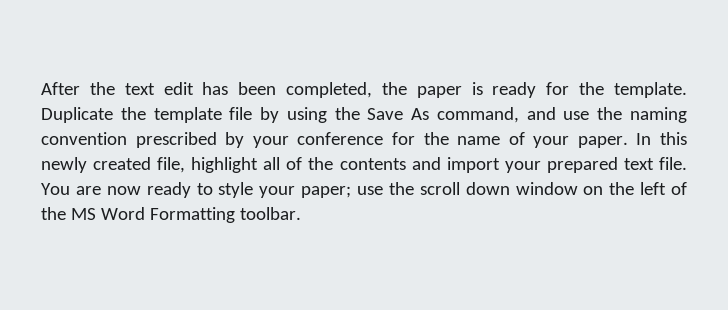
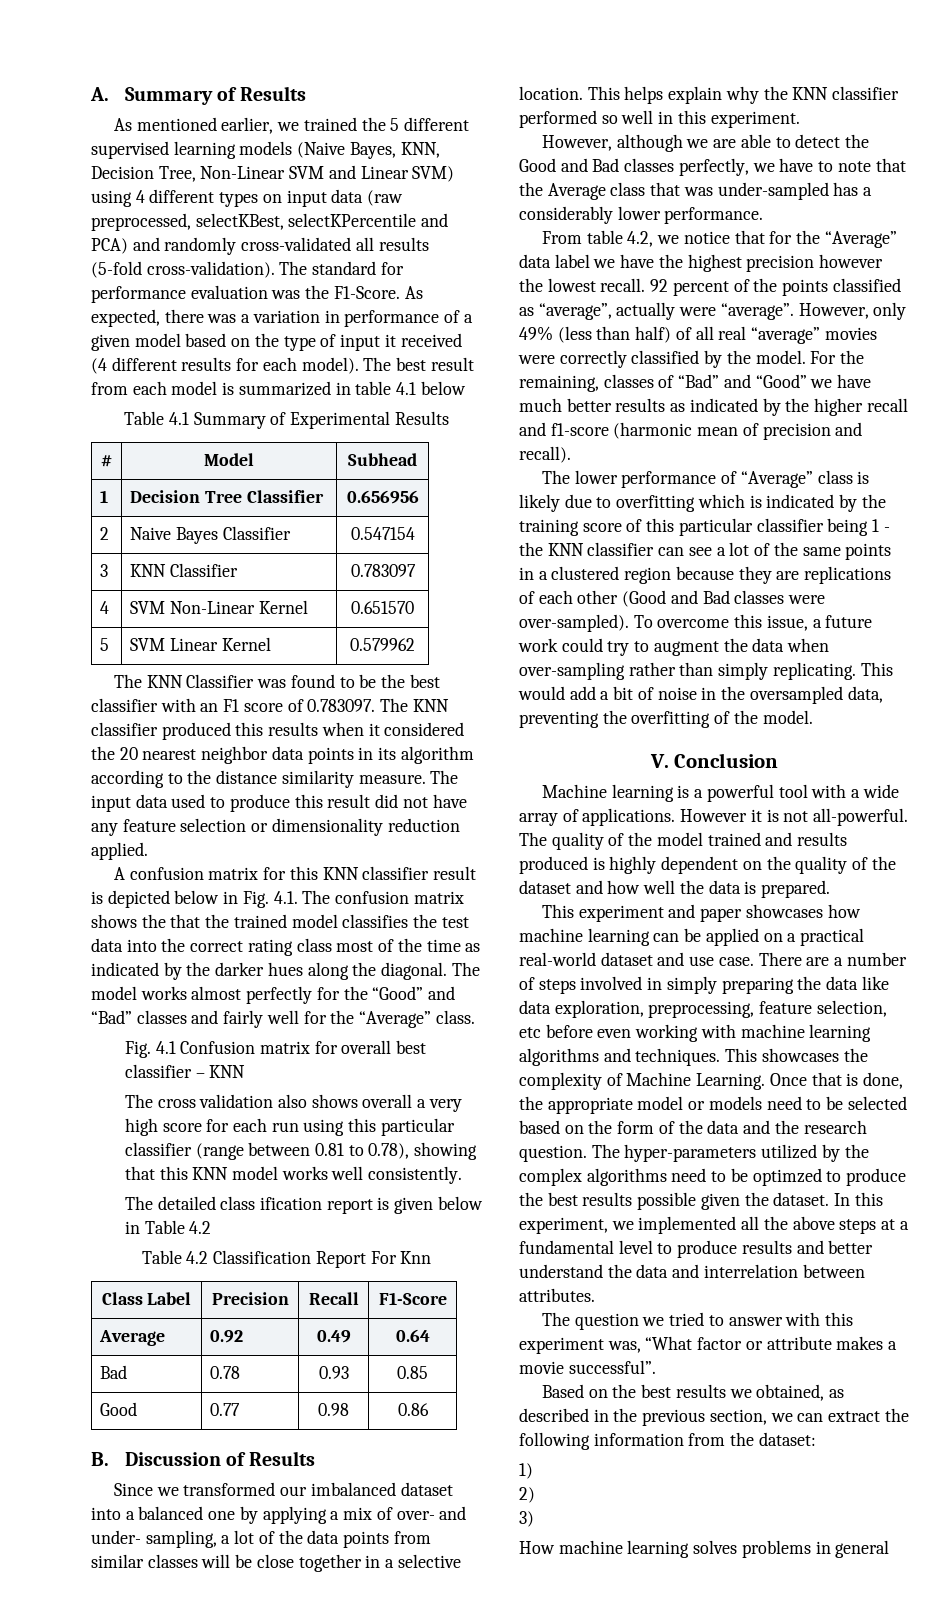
[41,82,687,98] [41,107,687,123] [41,132,687,148] [41,157,688,173] [41,182,687,198] [41,207,301,223] After the text edit has been completed, the paper is ready for the template. Duplicate the template file by using the Save As command, and use the naming convention prescribed by your conference for the name of your paper. In this newly created file, highlight all of the contents and import your prepared text file. You are now ready to style your paper; use the scroll down window on the left of the MS Word Formatting toolbar. -> [90,86,307,105] [113,117,469,134] [91,141,440,159] [91,165,455,182] [91,189,404,207] [91,213,449,231] [91,237,429,255] [91,261,404,278] [91,285,423,303] [91,309,473,327] [91,333,462,351] [91,357,474,374] [91,381,466,396] [124,411,449,429] [101,455,112,467] [204,453,254,466] [348,453,417,466] [100,490,109,503] [130,490,324,503] [346,490,419,504] [100,527,110,540] [130,526,291,544] [350,527,415,540] [100,564,109,577] [130,563,239,577] [350,564,416,577] [100,601,110,614] [130,600,308,614] [351,601,414,614] [100,638,110,651] [130,637,271,651] [350,638,415,651] [113,674,440,688] [91,698,449,712] [91,722,465,740] [91,746,474,764] [91,770,459,788] [91,794,467,812] [91,818,460,836] [91,842,148,860] [113,866,476,880] [91,890,464,908] [91,914,469,928] [91,938,481,956] [91,962,480,980] [91,986,456,1004] [91,1010,475,1028] [124,1040,427,1058] [124,1064,246,1078] [124,1094,462,1112] [124,1118,455,1136] [124,1142,478,1160] [124,1166,463,1184] [124,1196,483,1214] [124,1220,212,1234] [141,1250,432,1268] [101,1292,192,1305] [211,1292,289,1305] [308,1292,359,1305] [378,1292,447,1305] [99,1330,166,1346] [210,1330,244,1343] [316,1330,351,1343] [395,1329,430,1342] [100,1365,128,1379] [210,1366,241,1379] [318,1366,349,1379] [397,1366,428,1379] [100,1402,138,1416] [210,1403,241,1416] [318,1403,349,1416] [397,1403,429,1416] [91,1451,316,1466] [113,1482,453,1496] [91,1506,467,1524] [91,1530,431,1548] [91,1554,461,1572] [519,86,900,104] [519,110,800,128] [541,134,869,152] [519,158,906,176] [519,182,873,200] [519,206,764,224] [541,230,897,248] [519,254,884,272] [519,278,901,296] [519,302,907,320] [519,326,877,344] [518,350,865,368] [519,374,872,392] [519,398,908,416] [519,422,863,440] [519,446,571,463] [541,470,870,488] [519,494,886,512] [519,518,890,536] [519,542,892,560] [519,566,892,584] [519,590,826,607] [519,614,873,632] [518,638,830,656] [519,662,893,680] [518,686,883,704] [519,710,813,728] [649,753,779,768] [541,784,899,802] [519,808,909,826] [519,832,848,850] [519,856,896,874] [519,880,831,898] [541,904,861,922] [519,928,865,946] [519,952,907,966] [519,976,889,994] [519,1000,887,1018] [519,1024,872,1042] [519,1048,868,1066] [519,1072,904,1090] [519,1096,907,1114] [519,1120,867,1134] [519,1144,869,1162] [519,1168,907,1186] [519,1192,883,1210] [519,1216,909,1234] [519,1240,874,1258] [519,1264,865,1278] [519,1288,595,1302] [541,1312,853,1330] [519,1336,898,1354] [519,1360,656,1374] [541,1384,844,1401] [519,1408,909,1426] [519,1432,816,1450] [519,1463,533,1479] [519,1487,535,1503] [519,1511,534,1527] [519,1540,890,1558] A. Summary of Results // As mentioned earlier, we trained the 5 different supervised learning models (Naive Bayes, KNN, Decision Tree, Non-Linear SVM and Linear SVM) using 4 different types on input data (raw preprocessed, selectKBest, selectKPercentile and PCA) and randomly cross-validated all results (5-fold cross-validation). The standard for performance evaluation was the F1-Score. As expected, there was a variation in performance of a given model based on the type of input it received (4 different results for each model). The best result from each model is summarized in table 4.1 below // Table 4.1 Summary of Experimental Results // # | Model | Subhead // 1 | Decision Tree Classifier | 0.656956 // 2 | Naive Bayes Classifier | 0.547154 // 3 | KNN Classifier | 0.783097 // 4 | SVM Non-Linear Kernel | 0.651570 // 5 | SVM Linear Kernel | 0.579962 // The KNN Classifier was found to be the best classifier with an F1 score of 0.783097. The KNN classifier produced this results when it considered the 20 nearest neighbor data points in its algorithm according to the distance similarity measure. The input data used to produce this result did not have any feature selection or dimensionality reduction applied. // A confusion matrix for this KNN classifier result is depicted below in Fig. 4.1. The confusion matrix shows the that the trained model classifies the test data into the correct rating class most of the time as indicated by the darker hues along the diagonal. The model works almost perfectly for the “Good” and “Bad” classes and fairly well for the “Average” class. // Fig. 4.1 Confusion matrix for overall best classifier – KNN // The cross validation also shows overall a very high score for each run using this particular classifier (range between 0.81 to 0.78), showing that this KNN model works well consistently. // The detailed class ification report is given below in Table 4.2 // Table 4.2 Classification Report For Knn // Class Label | Precision | Recall | F1-Score // Average | 0.92 | 0.49 | 0.64 // Bad | 0.78 | 0.93 | 0.85 // Good | 0.77 | 0.98 | 0.86 // B. Discussion of Results // Since we transformed our imbalanced dataset into a balanced one by applying a mix of over- and under- sampling, a lot of the data points from similar classes will be close together in a selective location. This helps explain why the KNN classifier performed so well in this experiment. // However, although we are able to detect the Good and Bad classes perfectly, we have to note that the Average class that was under-sampled has a considerably lower performance. // From table 4.2, we notice that for the “Average” data label we have the highest precision however the lowest recall. 92 percent of the points classified as “average”, actually were “average”. However, only 49% (less than half) of all real “average” movies were correctly classified by the model. For the remaining, classes of “Bad” and “Good” we have much better results as indicated by the higher recall and f1-score (harmonic mean of precision and recall). // The lower performance of “Average” class is likely due to overfitting which is indicated by the training score of this particular classifier being 1 - the KNN classifier can see a lot of the same points in a clustered region because they are replications of each other (Good and Bad classes were over-sampled). To overcome this issue, a future work could try to augment the data when over-sampling rather than simply replicating. This would add a bit of noise in the oversampled data, preventing the overfitting of the model. // V. Conclusion // Machine learning is a powerful tool with a wide array of applications. However it is not all-powerful. The quality of the model trained and results produced is highly dependent on the quality of the dataset and how well the data is prepared. // This experiment and paper showcases how machine learning can be applied on a practical real-world dataset and use case. There are a number of steps involved in simply preparing the data like data exploration, preprocessing, feature selection, etc before even working with machine learning algorithms and techniques. This showcases the complexity of Machine Learning. Once that is done, the appropriate model or models need to be selected based on the form of the data and the research question. The hyper-parameters utilized by the complex algorithms need to be optimzed to produce the best results possible given the dataset. In this experiment, we implemented all the above steps at a fundamental level to produce results and better understand the data and interrelation between attributes. // The question we tried to answer with this experiment was, “What factor or attribute makes a movie successful”. // Based on the best results we obtained, as described in the previous section, we can extract the following information from the dataset: // 1) // 2) // 3) // How machine learning solves problems in general

